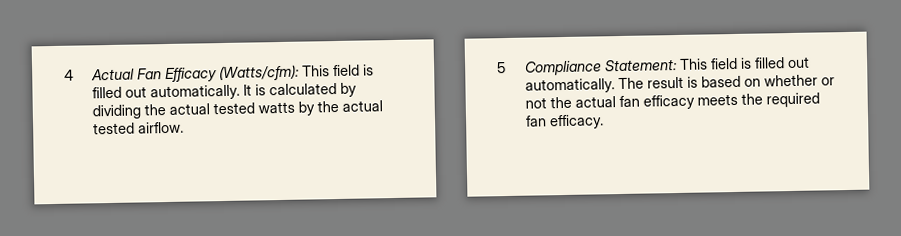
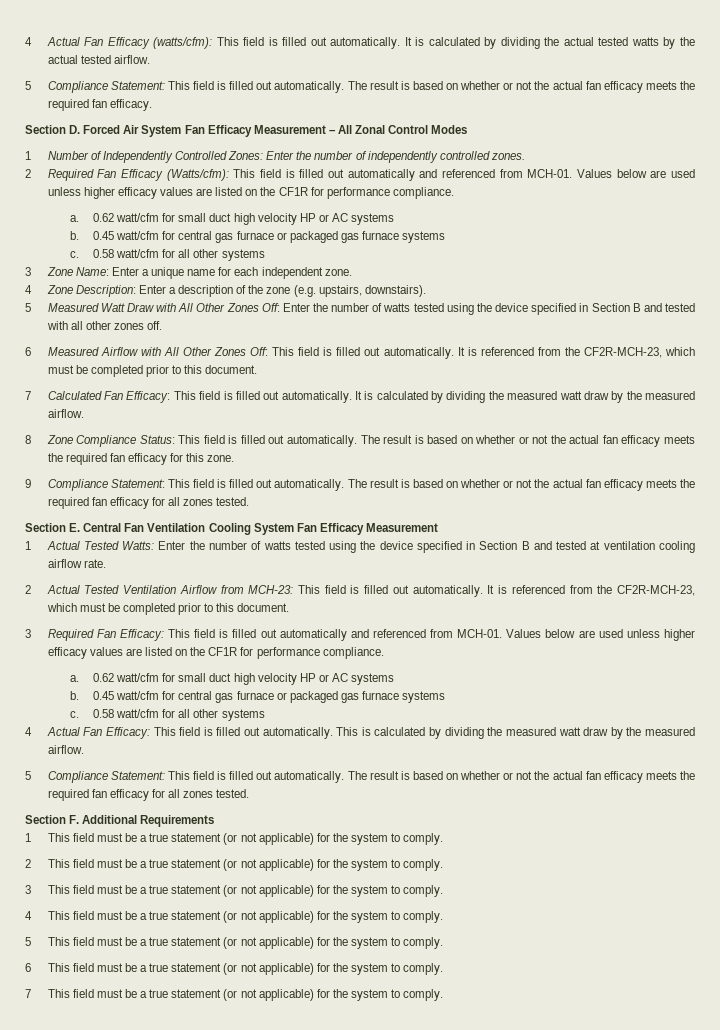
[218,64,299,82] (Watts/cfm): -> [153,37,213,49] (watts/cfm):
(604, 122) none -> [25,125,468,137] [25,151,525,163] [25,169,695,181] [47,187,454,199] [70,213,395,225] [70,231,446,243] [70,249,265,261] [25,267,352,279] [25,285,426,297] [25,303,695,315] [46,321,163,330] [25,347,695,359] [47,365,258,377] [25,391,695,403] [47,409,84,418] [25,435,696,447] [47,453,235,465] [25,479,696,491] [47,497,250,509] [25,523,438,535] [25,541,695,553] [47,559,106,568] [25,585,695,597] [46,603,290,615] [25,629,695,641] [47,647,384,659] [70,673,395,685] [70,691,446,703] [70,709,265,721] [25,727,695,739] [47,745,84,754] [25,771,696,783] [47,789,250,801] [25,815,215,827] [25,833,444,845] [25,859,444,871] [25,885,444,897] [25,911,444,923] [25,937,444,949] [25,963,444,975] [25,989,444,1001] // Section D. Forced Air System Fan Efficacy Measurement – All Zonal Control Modes // 1 Number of Independently Controlled Zones: Enter the number of independently controlled zones. // 2 Required Fan Efficacy (Watts/cfm): This field is filled out automatically and referenced from MCH-01. Values below are used unless higher efficacy values are listed on the CF1R for performance compliance. // a. 0.62 watt/cfm for small duct high velocity HP or AC systems // b. 0.45 watt/cfm for central gas furnace or packaged gas furnace systems // c. 0.58 watt/cfm for all other systems // 3 Zone Name: Enter a unique name for each independent zone. // 4 Zone Description: Enter a description of the zone (e.g. upstairs, downstairs). // 5 Measured Watt Draw with All Other Zones Off: Enter the number of watts tested using the device specified in Section B and tested with all other zones off. // 6 Measured Airflow with All Other Zones Off: This field is filled out automatically. It is referenced from the CF2R-MCH-23, which must be completed prior to this document. // 7 Calculated Fan Efficacy: This field is filled out automatically. It is calculated by dividing the measured watt draw by the measured airflow. // 8 Zone Compliance Status: This field is filled out automatically. The result is based on whether or not the actual fan efficacy meets the required fan efficacy for this zone. // 9 Compliance Statement: This field is filled out automatically. The result is based on whether or not the actual fan efficacy meets the required fan efficacy for all zones tested. // Section E. Central Fan Ventilation Cooling System Fan Efficacy Measurement // 1 Actual Tested Watts: Enter the number of watts tested using the device specified in Section B and tested at ventilation cooling airflow rate. // 2 Actual Tested Ventilation Airflow from MCH-23: This field is filled out automatically. It is referenced from the CF2R-MCH-23, which must be completed prior to this document. // 3 Required Fan Efficacy: This field is filled out automatically and referenced from MCH-01. Values below are used unless higher efficacy values are listed on the CF1R for performance compliance. // a. 0.62 watt/cfm for small duct high velocity HP or AC systems // b. 0.45 watt/cfm for central gas furnace or packaged gas furnace systems // c. 0.58 watt/cfm for all other systems // 4 Actual Fan Efficacy: This field is filled out automatically. This is calculated by dividing the measured watt draw by the measured airflow. // 5 Compliance Statement: This field is filled out automatically. The result is based on whether or not the actual fan efficacy meets the required fan efficacy for all zones tested. // Section F. Additional Requirements // 1 This field must be a true statement (or not applicable) for the system to comply. // 2 This field must be a true statement (or not applicable) for the system to comply. // 3 This field must be a true statement (or not applicable) for the system to comply. // 4 This field must be a true statement (or not applicable) for the system to comply. // 5 This field must be a true statement (or not applicable) for the system to comply. // 6 This field must be a true statement (or not applicable) for the system to comply. // 7 This field must be a true statement (or not applicable) for the system to comply.

